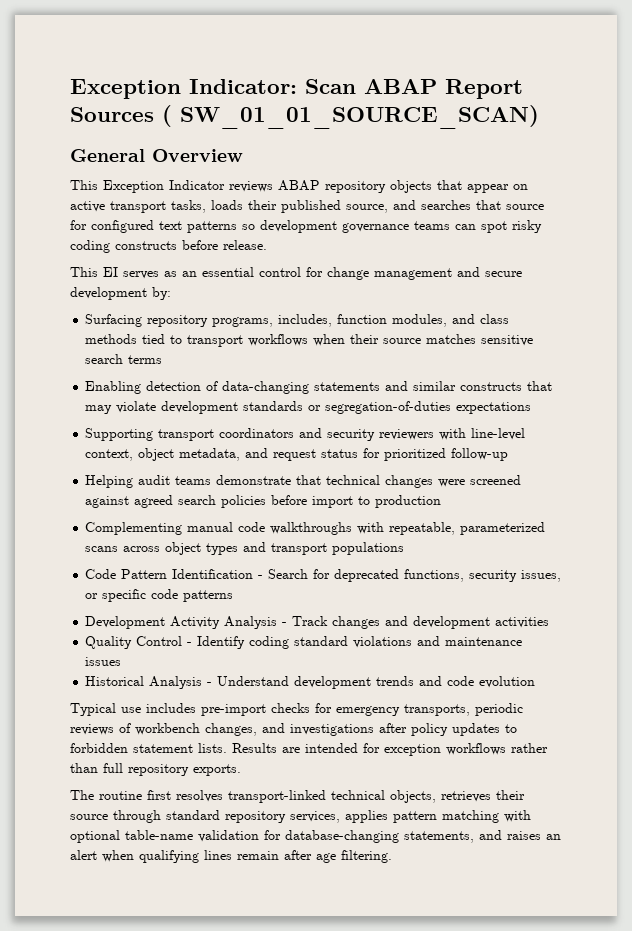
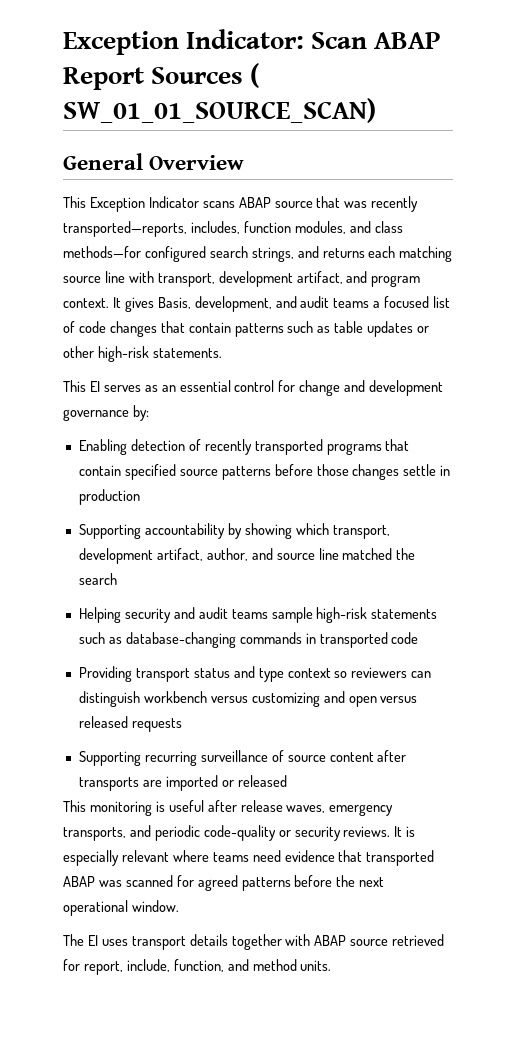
[229,180,528,193] [70,200,544,213] [70,220,542,233] [70,240,267,253] reviews ABAP repository objects that appear on active transport tasks, loads their published source, and searches that source for configured text patterns so development governance teams can spot risky coding constructs before release. -> [202,196,419,212] [63,221,403,237] [63,246,453,262] [63,271,421,287] [63,296,451,312] [63,321,430,337] [63,346,222,362] scans ABAP source that was recently transported—reports, includes, function modules, and class methods—for configured search strings, and returns each matching source line with transport, development artifact, and program context. It gives Basis, development, and audit teams a focused list of code changes that contain patterns such as table updates or other high-risk statements.
[374,267,522,280] [70,287,171,300] [85,314,510,327] [85,334,534,347] [85,354,163,364] [85,381,553,394] [85,401,532,414] [85,428,526,441] [85,448,509,461] [85,475,522,488] [85,495,442,508] [85,522,546,535] [85,542,405,555] [85,569,562,582] [85,589,234,602] [85,616,550,629] [85,636,523,649] [85,657,122,666] [85,676,536,689] [70,703,523,716] [70,723,517,736] [70,743,548,756] [70,763,241,776] [70,790,525,803] [70,810,531,823] [70,830,561,843] [70,850,392,863] management and secure development by: // Surfacing repository programs, includes, function modules, and class methods tied to transport workflows when their source matches sensitive search terms // Enabling detection of data-changing statements and similar constructs that may violate development standards or segregation-of-duties expectations // Supporting transport coordinators and security reviewers with line-level context, object metadata, and request status for prioritized follow-up // Helping audit teams demonstrate that technical changes were screened against agreed search policies before import to production // Complementing manual code walkthroughs with repeatable, parameterized scans across object types and transport populations // Code Pattern Identification - Search for deprecated functions, security issues, or specific code patterns // Development Activity Analysis - Track changes and development activities // Quality Control - Identify coding standard violations and maintenance issues // Historical Analysis - Understand development trends and code evolution // Typical use includes pre-import checks for emergency transports, periodic reviews of workbench changes, and investigations after policy updates to forbidden statement lists. Results are intended for exception workflows rather than full repository exports. // The routine first resolves transport-linked technical objects, retrieves their source through standard repository services, applies pattern matching with optional table-name validation for database-changing statements, and raises an alert when qualifying lines remain after age filtering. -> [344,380,444,396] [63,405,149,421] [78,439,410,455] [78,464,451,480] [78,489,140,505] [78,523,390,539] [78,548,416,564] [78,573,117,585] [78,607,438,623] [78,632,419,648] [78,666,432,682] [78,691,418,707] [78,716,182,732] [78,750,407,766] [78,775,287,791] [63,800,394,816] [63,825,416,841] [63,850,435,866] [63,875,385,891] [63,900,179,916] [63,934,445,950] [63,959,332,975] and development governance by: // Enabling detection of recently transported programs that contain specified source patterns before those changes settle in production // Supporting accountability by showing which transport, development artifact, author, and source line matched the search // Helping security and audit teams sample high-risk statements such as database-changing commands in transported code // Providing transport status and type context so reviewers can distinguish workbench versus customizing and open versus released requests // Supporting recurring surveillance of source content after transports are imported or released // This monitoring is useful after release waves, emergency transports, and periodic code-quality or security reviews. It is especially relevant where teams need evidence that transported ABAP was scanned for agreed patterns before the next operational window. // The EI uses transport details together with ABAP source retrieved for report, include, function, and method units.

